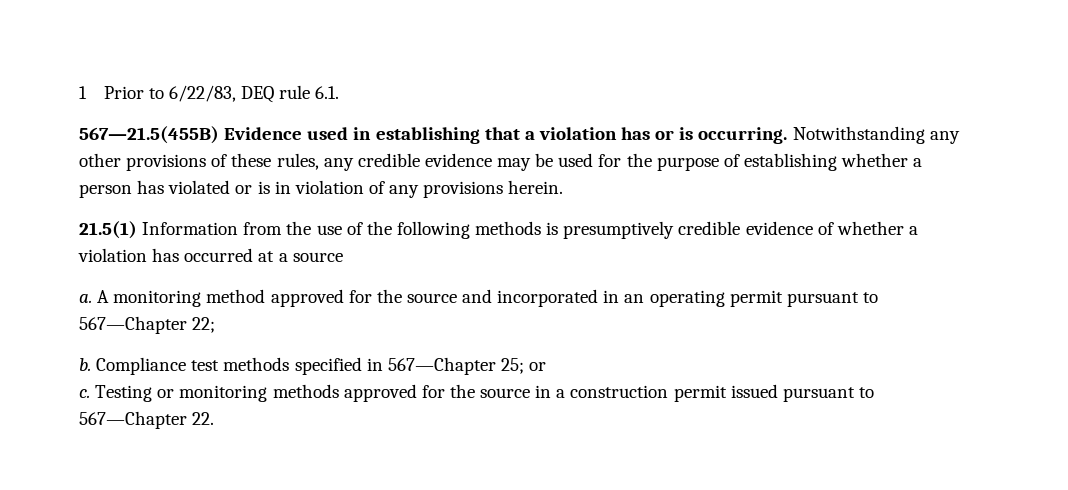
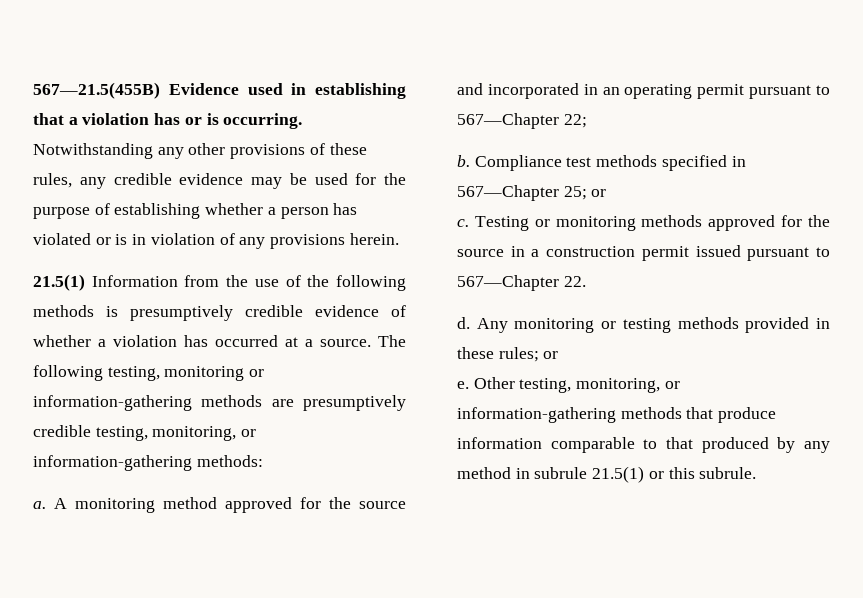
[79,85,340,103] 1 Prior to 6/22/83, DEQ rule 6.1. // -> (33, 90) none
[292,252,343,262] source -> [320,335,406,347] [33,365,265,381] [33,395,406,411] [33,425,257,441] [33,455,263,471] source. The following testing, monitoring or information-gathering methods are presumptively credible testing, monitoring, or information-gathering methods:
(215, 418) none -> [457,317,830,333] [457,347,559,362] [457,377,680,393] [457,407,777,423] [457,437,830,453] [457,466,757,483] // d. Any monitoring or testing methods provided in these rules; or // e. Other testing, monitoring, or information-gathering methods that produce information comparable to that produced by any method in subrule 21.5(1) or this subrule.

